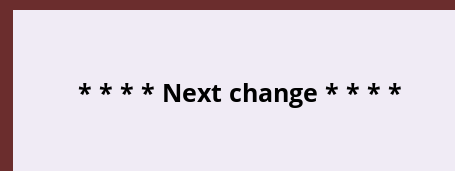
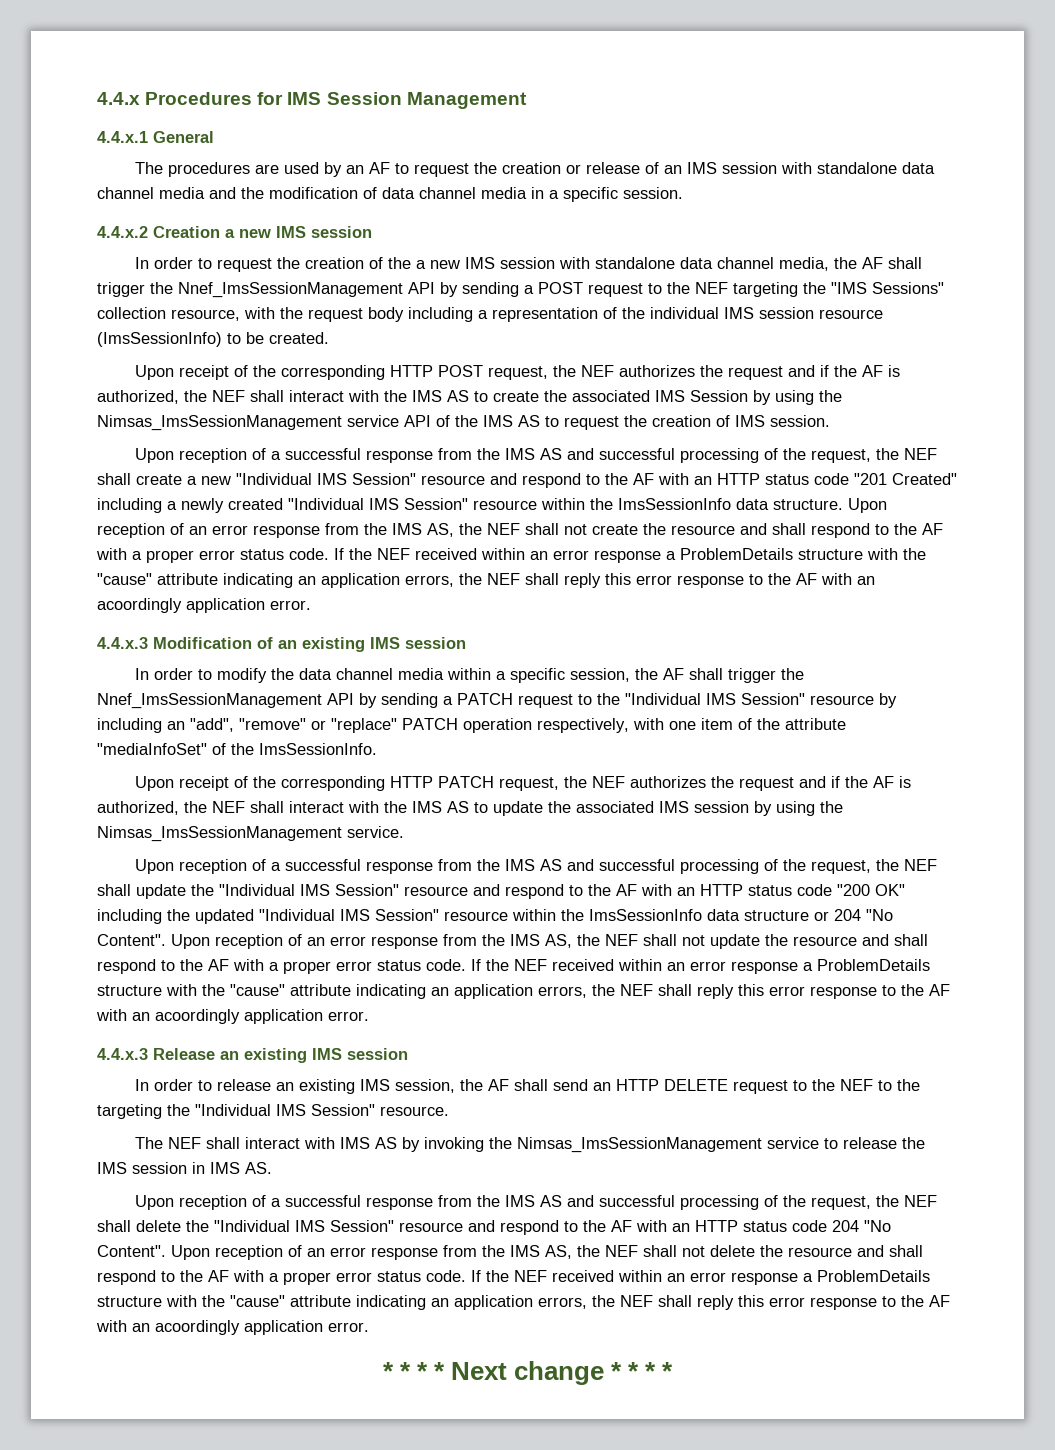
(78, 92) none -> [97,92,527,109] [97,131,214,143] [135,162,936,177] [97,187,683,202] [97,226,372,238] [135,257,923,272] [97,282,944,298] [97,307,883,322] [97,332,329,347] [135,365,901,380] [97,390,842,405] [97,415,830,431] [135,448,938,463] [97,473,957,488] [97,498,887,513] [97,523,943,538] [96,548,926,563] [97,573,875,588] [97,598,311,613] [97,637,466,652] [135,668,805,683] [97,693,897,709] [97,718,846,733] [97,743,377,755] [135,776,912,791] [97,801,843,816] [97,826,404,842] [135,859,938,874] [97,884,905,899] [97,909,893,924] [97,934,928,949] [97,959,930,974] [97,984,950,999] [96,1009,369,1024] [97,1048,408,1063] [135,1079,921,1094] [97,1104,449,1119] [135,1137,926,1153] [97,1162,272,1174] [135,1195,938,1210] [97,1220,891,1235] [97,1245,923,1260] [97,1270,930,1285] [97,1295,950,1310] [96,1320,369,1335] 4.4.x Procedures for IMS Session Management // 4.4.x.1 General // The procedures are used by an AF to request the creation or release of an IMS session with standalone data channel media and the modification of data channel media in a specific session. // 4.4.x.2 Creation a new IMS session // In order to request the creation of the a new IMS session with standalone data channel media, the AF shall trigger the Nnef_ImsSessionManagement API by sending a POST request to the NEF targeting the "IMS Sessions" collection resource, with the request body including a representation of the individual IMS session resource (ImsSessionInfo) to be created. // Upon receipt of the corresponding HTTP POST request, the NEF authorizes the request and if the AF is authorized, the NEF shall interact with the IMS AS to create the associated IMS Session by using the Nimsas_ImsSessionManagement service API of the IMS AS to request the creation of IMS session. // Upon reception of a successful response from the IMS AS and successful processing of the request, the NEF shall create a new "Individual IMS Session" resource and respond to the AF with an HTTP status code "201 Created" including a newly created "Individual IMS Session" resource within the ImsSessionInfo data structure. Upon reception of an error response from the IMS AS, the NEF shall not create the resource and shall respond to the AF with a proper error status code. If the NEF received within an error response a ProblemDetails structure with the "cause" attribute indicating an application errors, the NEF shall reply this error response to the AF with an acoordingly application error. // 4.4.x.3 Modification of an existing IMS session // In order to modify the data channel media within a specific session, the AF shall trigger the Nnef_ImsSessionManagement API by sending a PATCH request to the "Individual IMS Session" resource by including an "add", "remove" or "replace" PATCH operation respectively, with one item of the attribute "mediaInfoSet" of the ImsSessionInfo. // Upon receipt of the corresponding HTTP PATCH request, the NEF authorizes the request and if the AF is authorized, the NEF shall interact with the IMS AS to update the associated IMS session by using the Nimsas_ImsSessionManagement service. // Upon reception of a successful response from the IMS AS and successful processing of the request, the NEF shall update the "Individual IMS Session" resource and respond to the AF with an HTTP status code "200 OK" including the updated "Individual IMS Session" resource within the ImsSessionInfo data structure or 204 "No Content". Upon reception of an error response from the IMS AS, the NEF shall not update the resource and shall respond to the AF with a proper error status code. If the NEF received within an error response a ProblemDetails structure with the "cause" attribute indicating an application errors, the NEF shall reply this error response to the AF with an acoordingly application error. // 4.4.x.3 Release an existing IMS session // In order to release an existing IMS session, the AF shall send an HTTP DELETE request to the NEF to the targeting the "Individual IMS Session" resource. // The NEF shall interact with IMS AS by invoking the Nimsas_ImsSessionManagement service to release the IMS session in IMS AS. // Upon reception of a successful response from the IMS AS and successful processing of the request, the NEF shall delete the "Individual IMS Session" resource and respond to the AF with an HTTP status code 204 "No Content". Upon reception of an error response from the IMS AS, the NEF shall not delete the resource and shall respond to the AF with a proper error status code. If the NEF received within an error response a ProblemDetails structure with the "cause" attribute indicating an application errors, the NEF shall reply this error response to the AF with an acoordingly application error. //

